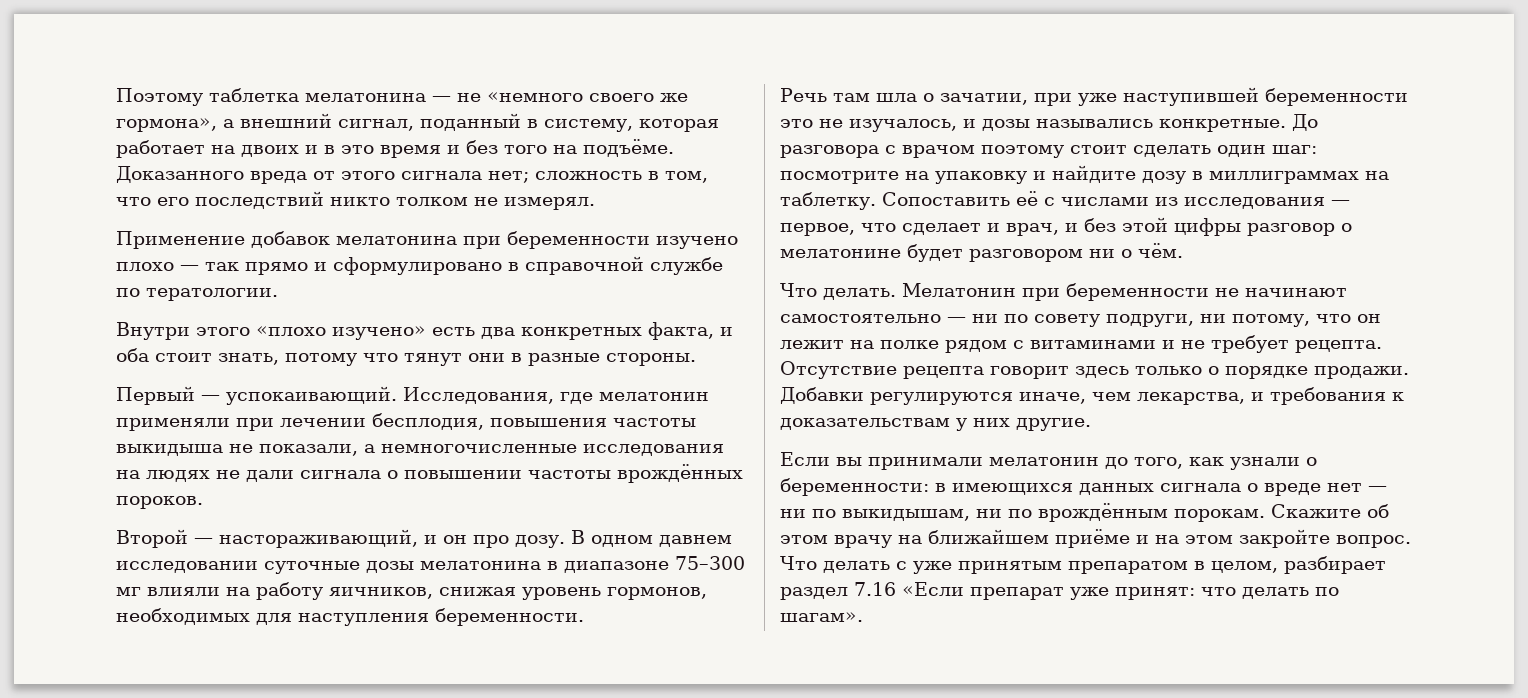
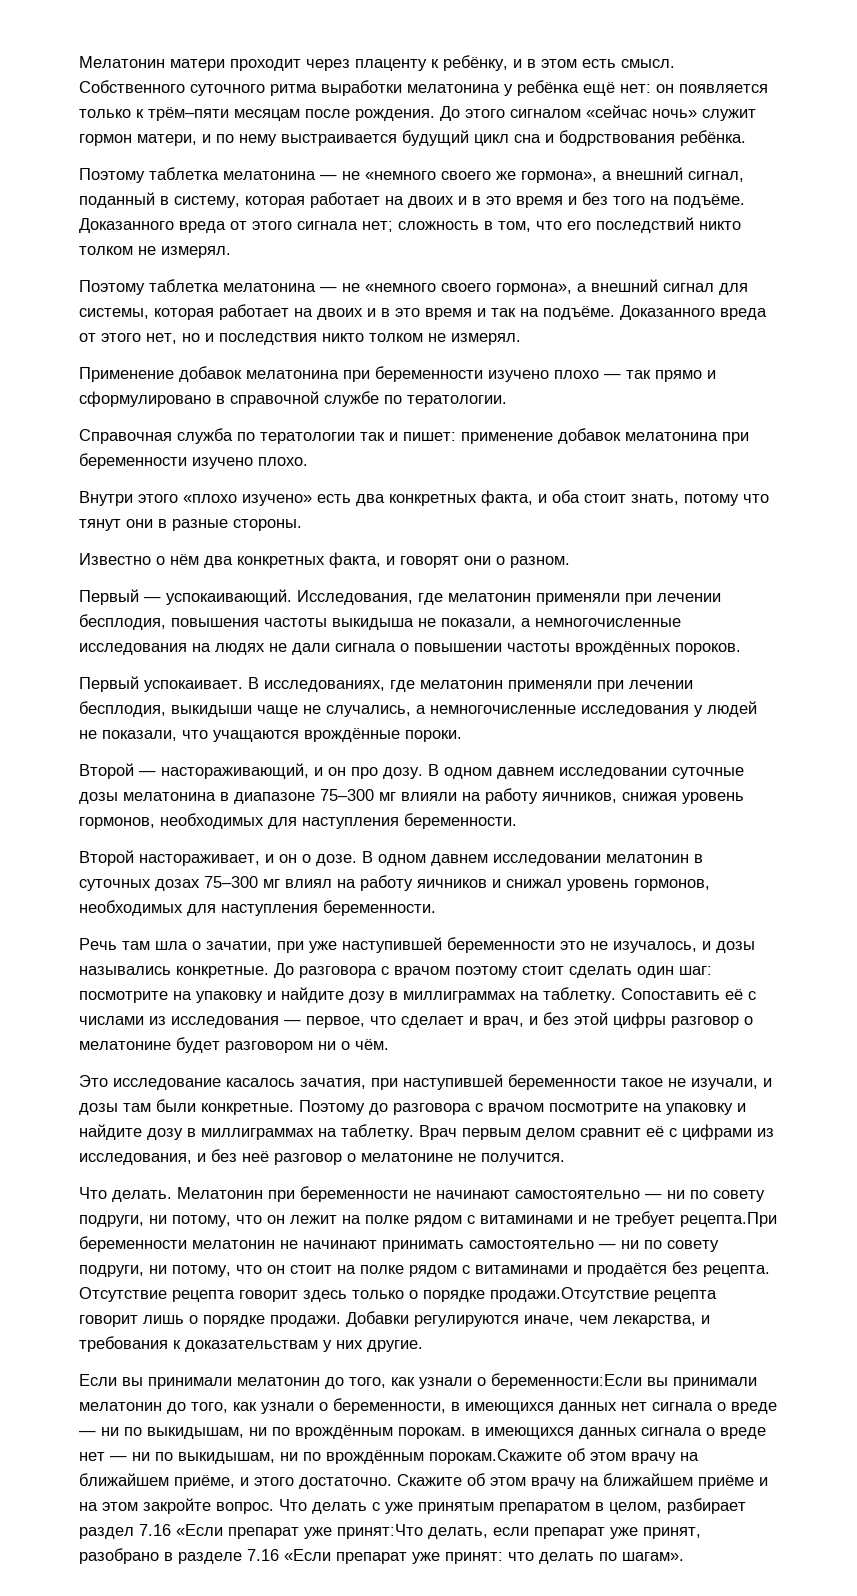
(116, 97) none -> [79,55,675,71] [79,80,768,96] [79,105,756,121] [79,130,746,146] Мелатонин матери проходит через плаценту к ребёнку, и в этом есть смысл. Собственного суточного ритма выработки мелатонина у ребёнка ещё нет: он появляется только к трём–пяти месяцам после рождения. До этого сигналом «сейчас ночь» служит гормон матери, и по нему выстраивается будущий цикл сна и бодрствования ребёнка. //
(595, 203) none -> [79,279,748,295] [79,304,767,320] [79,333,521,345] // Поэтому таблетка мелатонина — не «немного своего гормона», а внешний сигнал для системы, которая работает на двоих и в это время и так на подъёме. Доказанного вреда от этого нет, но и последствия никто толком не измерял.
(278, 294) none -> [79,428,749,444] [79,453,308,469] // Справочная служба по тератологии так и пишет: применение добавок мелатонина при беременности изучено плохо.
(696, 359) none -> [79,552,570,568] // Известно о нём два конкретных факта, и говорят они о разном.
(203, 502) none -> [79,676,693,692] [79,701,757,717] [79,728,462,742] // Первый успокаивает. В исследованиях, где мелатонин применяли при лечении бесплодия, выкидыши чаще не случались, а немногочисленные исследования у людей не показали, что учащаются врождённые пороки.
(584, 617) none -> [79,850,703,866] [79,875,710,891] [79,900,436,916] // Второй настораживает, и он о дозе. В одном давнем исследовании мелатонин в суточных дозах 75–300 мг влиял на работу яичников и снижал уровень гормонов, необходимых для наступления беременности.
(1183, 250) none -> [79,1074,772,1090] [79,1099,746,1115] [79,1124,774,1140] [79,1149,565,1165] // Это исследование касалось зачатия, при наступившей беременности такое не изучали, и дозы там были конкретные. Поэтому до разговора с врачом посмотрите на упаковку и найдите дозу в миллиграммах на таблетку. Врач первым делом сравнит её с цифрами из исследования, и без неё разговор о мелатонине не получится.
(1289, 344) none -> [680,1212,777,1227] [79,1236,719,1252] [79,1261,698,1277] рецепта.При беременности мелатонин не начинают принимать самостоятельно — ни по совету подруги, ни потому, что он стоит на полке рядом с витаминами и продаётся без
(1308, 372) none -> [490,1287,717,1302] [79,1315,265,1327] продажи.Отсутствие рецепта говорит лишь о порядке
[780,478,929,496] беременности: -> [491,1373,757,1389] [79,1398,777,1414] [79,1425,466,1439] беременности:Если вы принимали мелатонин до того, как узнали о беременности, в имеющихся данных нет сигнала о вреде — ни по выкидышам, ни по врождённым порокам.
[1174,509,1265,522] порокам. -> [429,1448,699,1464] [79,1473,392,1489] порокам.Скажите об этом врачу на ближайшем приёме, и этого достаточно.
(1109, 593) none -> [337,1524,701,1539] [79,1548,440,1564] принят:Что делать, если препарат уже принят, разобрано в разделе 7.16 «Если препарат уже

